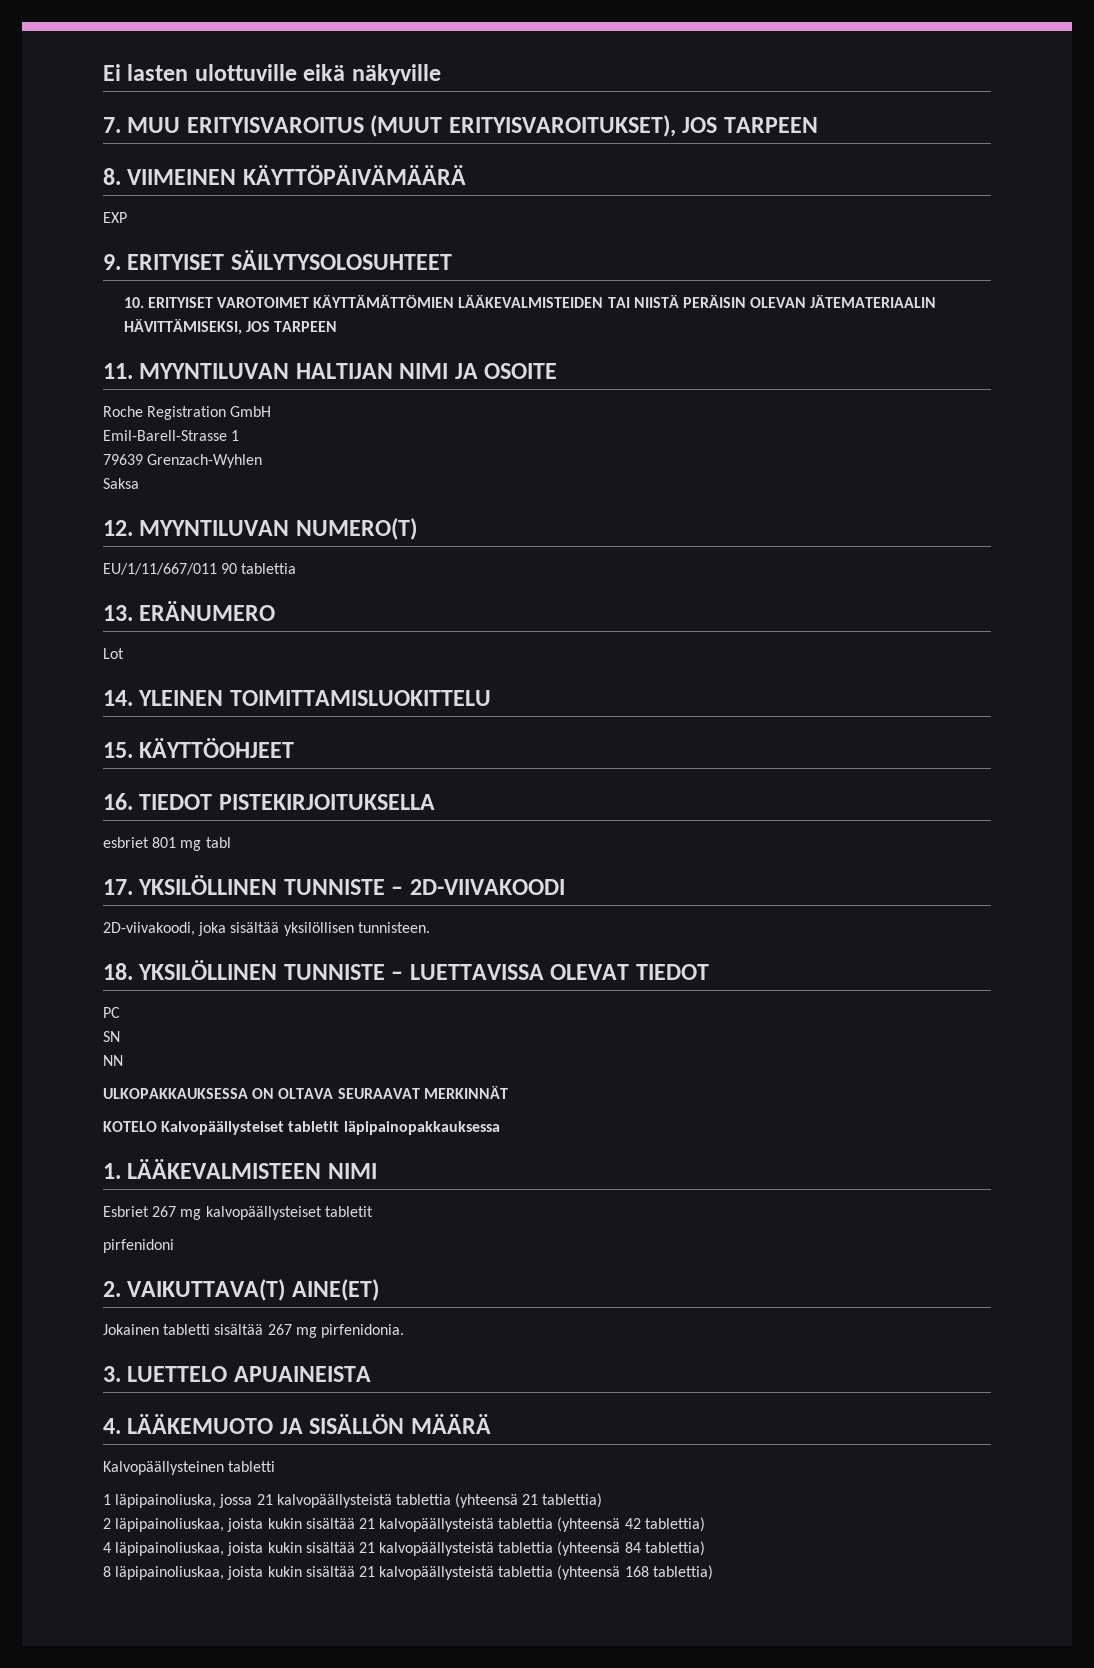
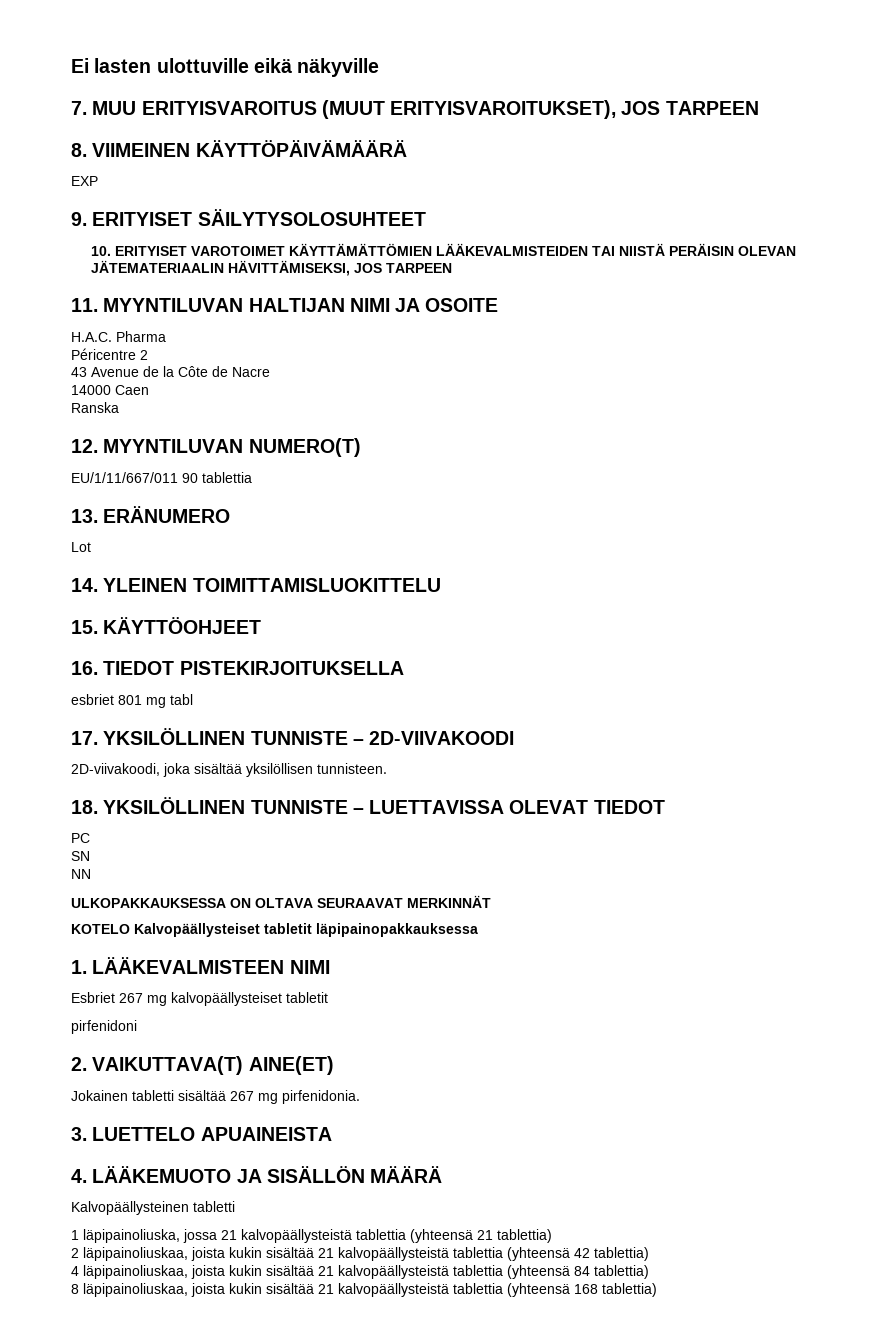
[103,406,272,420] [103,430,240,441] [103,454,263,468] [103,478,139,489] Roche Registration GmbH // Emil-Barell-Strasse 1 // 79639 Grenzach-Wyhlen // Saksa -> [71,331,166,342] [71,348,148,360] [71,366,270,377] [71,385,149,395] [71,402,119,413] H.A.C. Pharma // Péricentre 2 // 43 Avenue de la Côte de Nacre // 14000 Caen // Ranska

